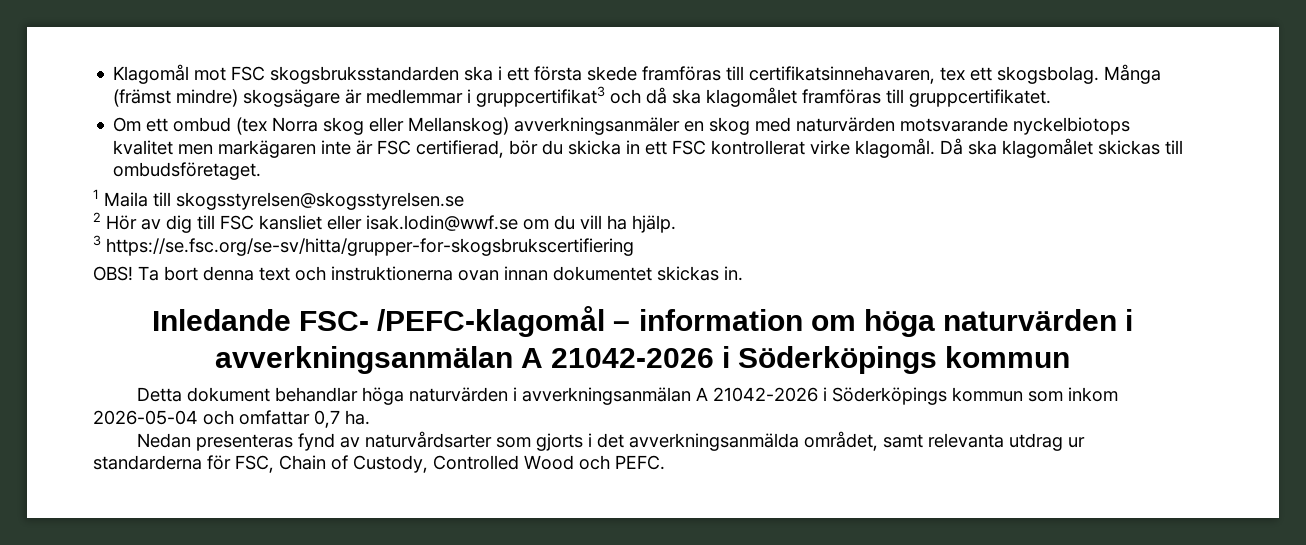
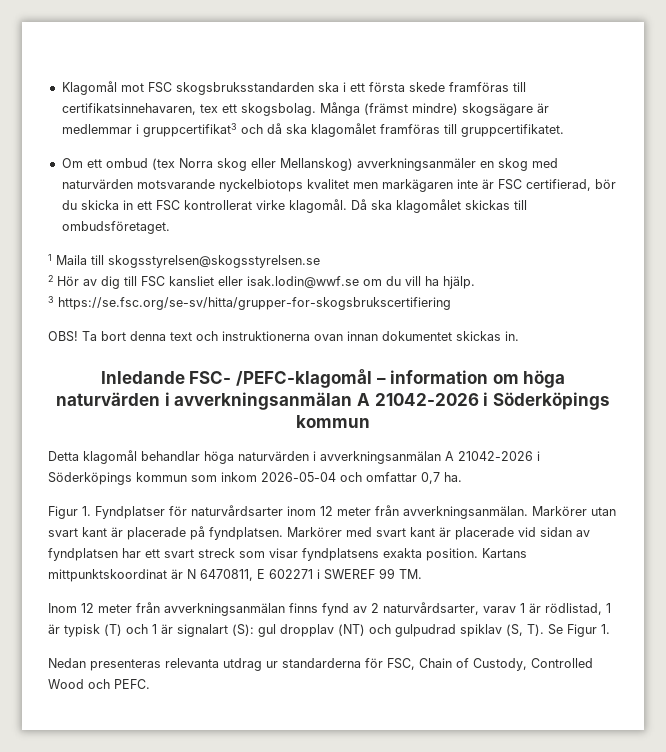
[187,387,271,402] dokument -> [83,450,137,464] klagomål
[137,431,924,451] Nedan presenteras fynd av naturvårdsarter som gjorts i det avverkningsanmälda området, samt -> [48,505,616,519] [48,526,590,540] [48,548,527,561] [48,568,422,582] [48,602,611,616] [48,624,610,637] [48,658,161,671] Figur 1. Fyndplatser för naturvårdsarter inom 12 meter från avverkningsanmälan. Markörer utan svart kant är placerade på fyndplatsen. Markörer med svart kant är placerade vid sidan av fyndplatsen har ett svart streck som visar fyndplatsens exakta position. Kartans mittpunktskoordinat är N 6470811, E 602271 i SWEREF 99 TM. // Inom 12 meter från avverkningsanmälan finns fynd av 2 naturvårdsarter, varav 1 är rödlistad, 1 är typisk (T) och 1 är signalart (S): gul dropplav (NT) och gulpudrad spiklav (S, T). Se Figur 1. // Nedan presenteras

